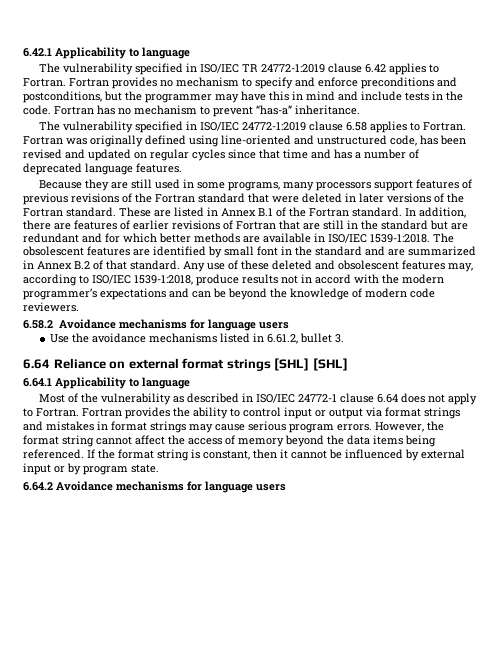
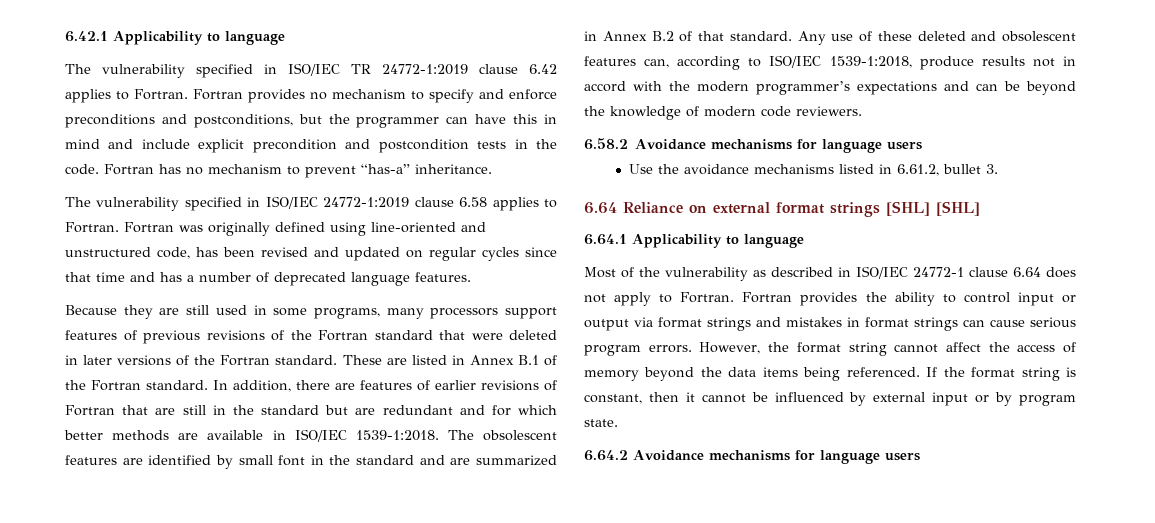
[215,94,239,103] may -> [446,116,469,124] can
(402, 96) none -> [198,139,469,153] explicit precondition and postcondition
[448,263,473,272] may, -> [644,58,670,68] can,
[189,424,213,433] may -> [963,319,985,327] can

